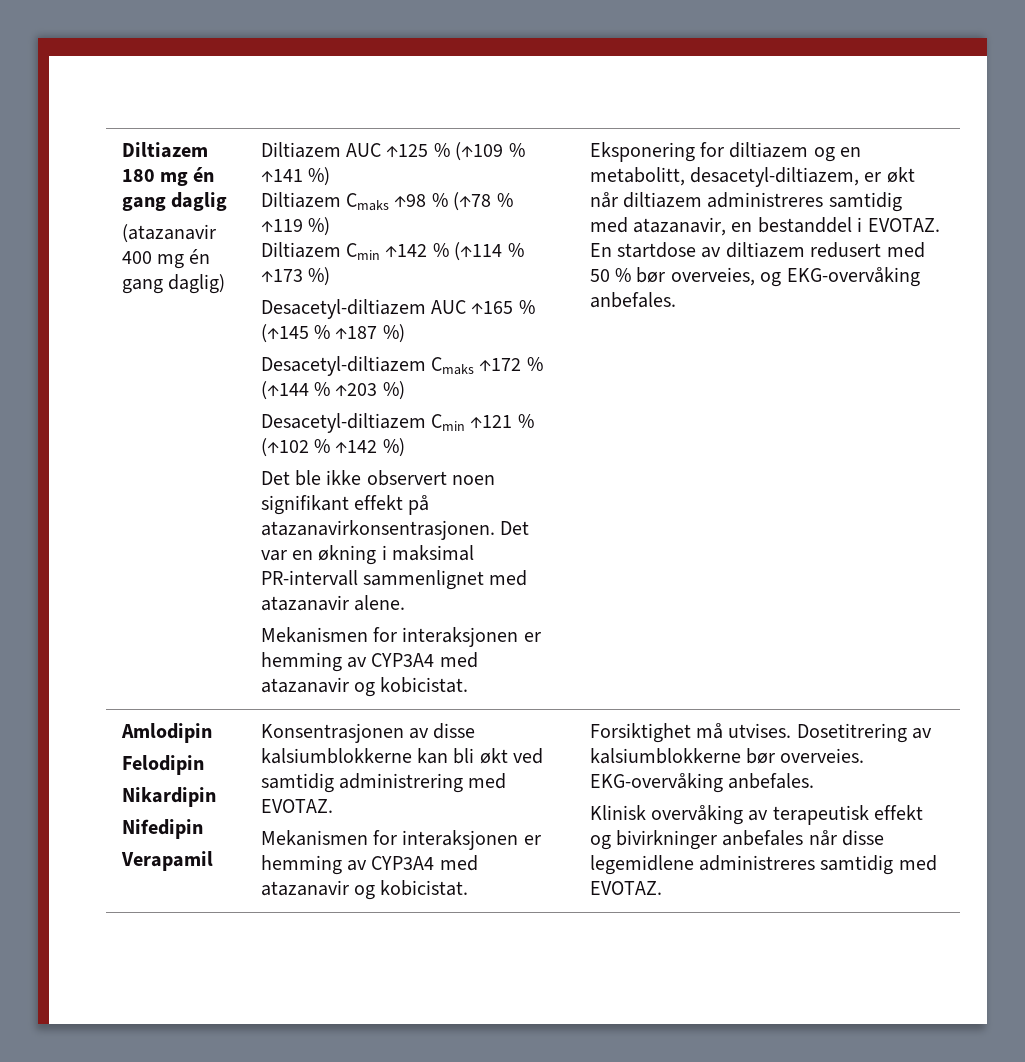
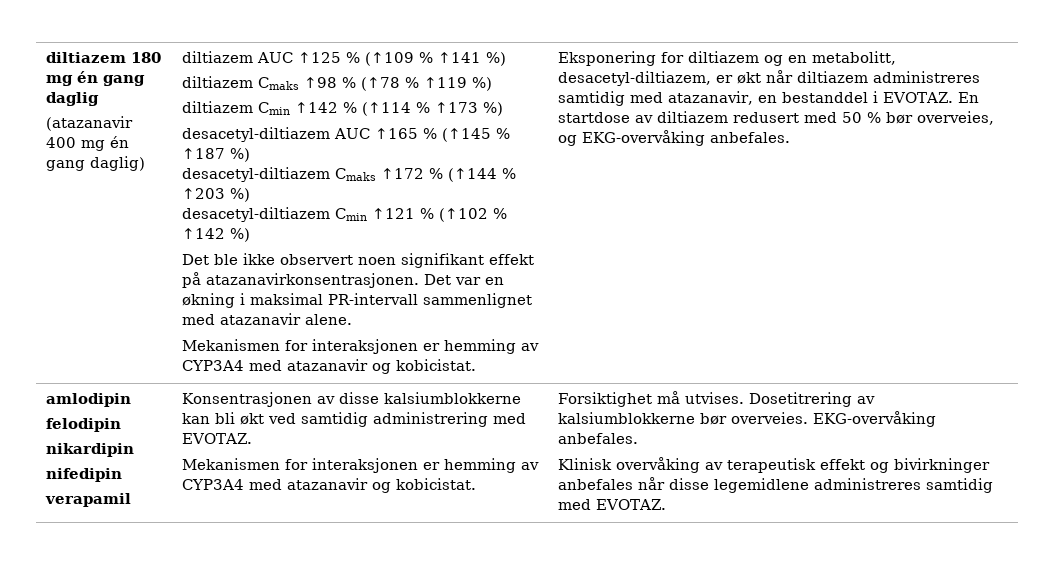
[121,142,208,158] Diltiazem -> [45,52,126,63] diltiazem
[260,142,341,158] Diltiazem -> [181,51,253,63] diltiazem
[260,192,341,208] Diltiazem -> [181,76,253,88] diltiazem
[260,242,341,258] Diltiazem -> [181,101,253,113] diltiazem
[260,299,426,319] Desacetyl-diltiazem -> [181,127,330,142] desacetyl-diltiazem
[260,356,426,376] Desacetyl-diltiazem -> [181,167,330,182] desacetyl-diltiazem
[260,413,426,433] Desacetyl-diltiazem -> [181,207,330,222] desacetyl-diltiazem
[120,723,212,743] [121,755,204,775] [121,787,216,807] [121,819,203,839] [120,851,213,871] Amlodipin // Felodipin // Nikardipin // Nifedipin // Verapamil -> [45,393,131,407] [45,418,121,432] [45,443,134,457] [45,468,122,482] [44,493,131,507] amlodipin // felodipin // nikardipin // nifedipin // verapamil

